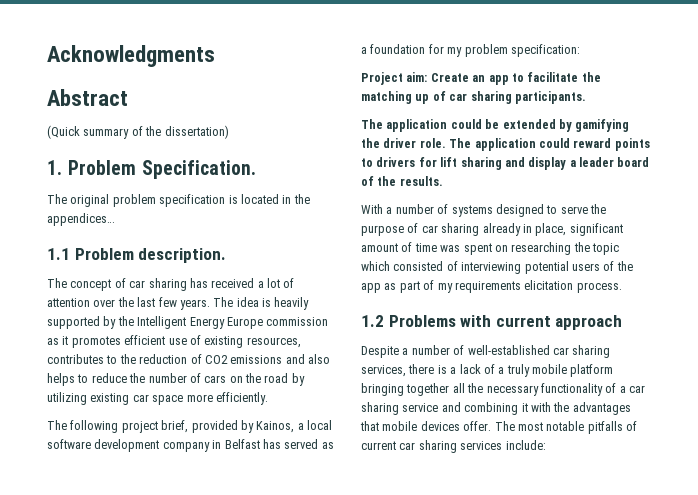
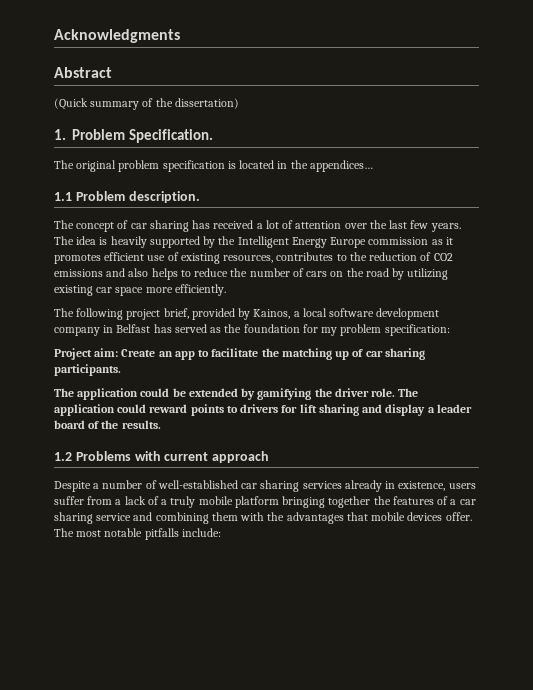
[361,47,367,54] a -> [224,324,242,333] the
[361,204,606,217] [361,223,623,236] [361,242,619,255] [361,261,633,274] [361,280,622,293] // With a number of systems designed to serve the purpose of car sharing already in place, significant amount of time was spent on researching the topic which consisted of interviewing potential users of the app as part of my requirements elicitation process. -> (161, 424) none
[361,364,447,377] services, there is -> [302,480,476,492] [54,496,113,505] services already in existence, users suffer from
[452,383,603,396] all the necessary functionality -> [373,496,434,505] the features
[521,403,528,412] it -> [211,512,238,521] them
[626,421,637,431] [361,440,503,453] of current car sharing services -> (179, 534) none

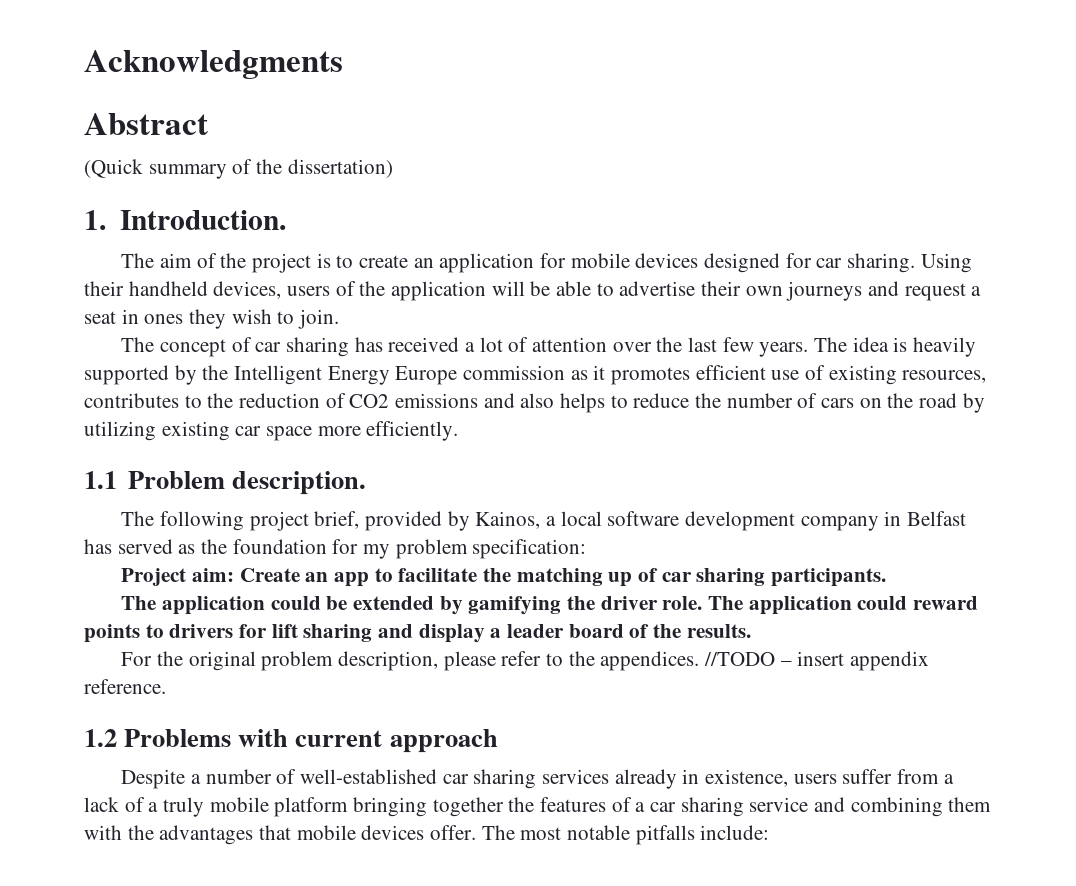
[72,129,213,143] [54,160,373,172] [54,191,200,203] Problem Specification. // The original problem specification is located in the appendices… // 1.1 Problem description. -> [120,210,287,230] [121,253,972,273] [84,281,982,301] [84,309,340,329] Introduction. // The aim of the project is to create an application for mobile devices designed for car sharing. Using their handheld devices, users of the application will be able to advertise their own journeys and request a seat in ones they wish to join.
(226, 290) none -> [84,471,366,495] // 1.1 Problem description.
(161, 424) none -> [121,651,930,671] [84,679,166,694] // For the original problem description, please refer to the appendices. //TODO – insert appendix reference.

